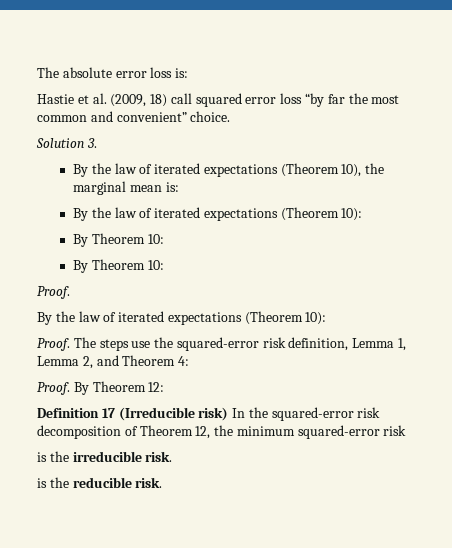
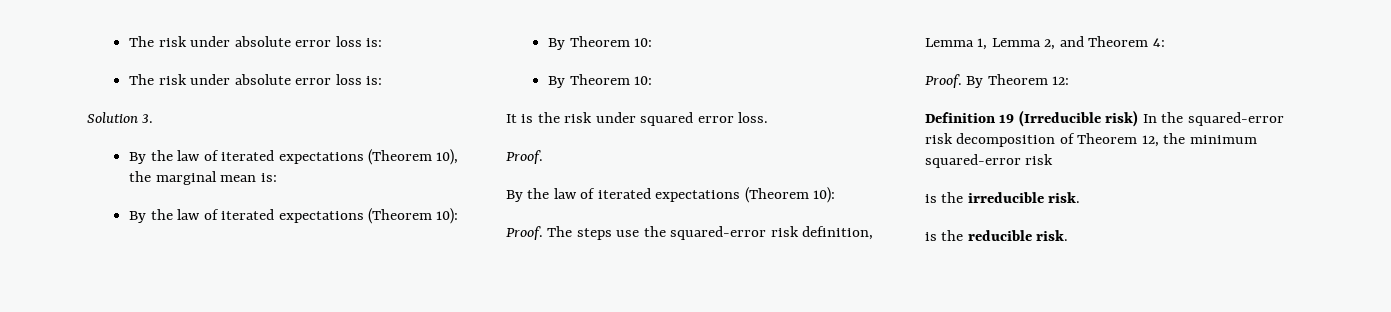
[37,67,189,78] [37,93,400,107] [37,111,231,122] The absolute error loss is: // Hastie et al. (2009, 18) call squared error loss “by far the most common and convenient” choice. -> [129,36,383,47] [129,74,383,85] The risk under absolute error loss is: // The risk under absolute error loss is:
(164, 265) none -> [506,112,769,126] // It is the risk under squared error loss.
[101,408,115,418] 17 -> [999,114,1015,123] 19

